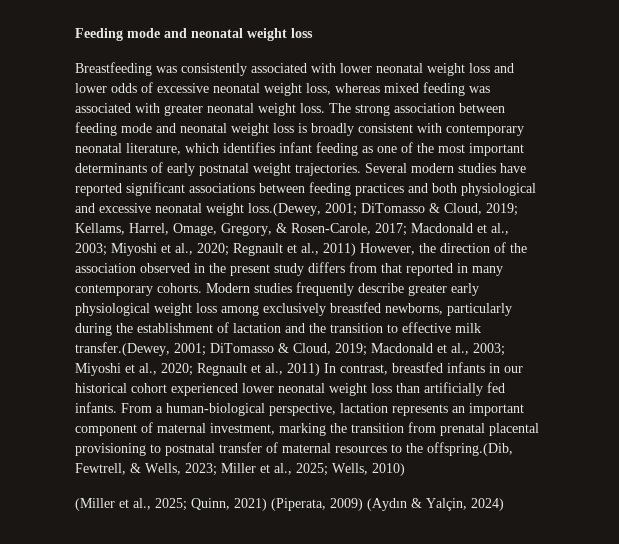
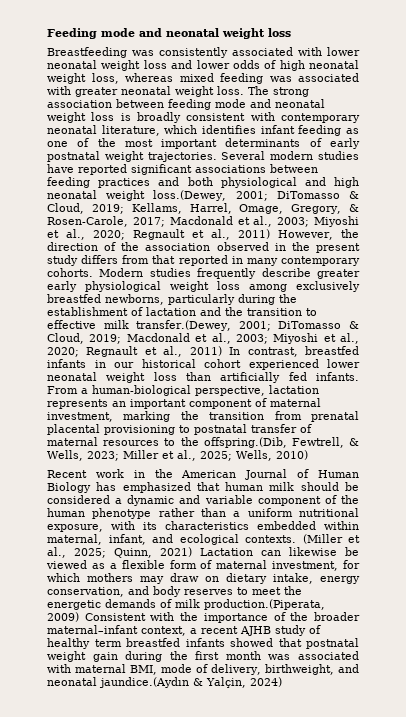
[157,83,209,93] excessive -> [279,60,305,71] high
[99,203,151,213] excessive -> [334,177,359,188] high
(405, 469) none -> [47,469,359,480] [47,482,359,493] [47,495,359,506] [47,508,360,519] [47,521,359,532] [47,534,296,545] Recent work in the American Journal of Human Biology has emphasized that human milk should be considered a dynamic and variable component of the human phenotype rather than a uniform nutritional exposure, with its characteristics embedded within maternal, infant, and ecological contexts.
[271,498,407,511] (Piperata, 2009) (Aydın -> [200,547,359,556] [46,560,360,571] [47,573,360,584] [47,586,302,597] [47,599,325,610] [47,612,361,623] [47,625,321,636] [47,638,359,649] [47,651,360,662] [47,664,359,675] [47,677,189,688] Lactation can likewise be viewed as a flexible form of maternal investment, for which mothers may draw on dietary intake, energy conservation, and body reserves to meet the energetic demands of milk production.(Piperata, 2009) Consistent with the importance of the broader maternal–infant context, a recent AJHB study of healthy term breastfed infants showed that postnatal weight gain during the first month was associated with maternal BMI, mode of delivery, birthweight, and neonatal jaundice.(Aydın

